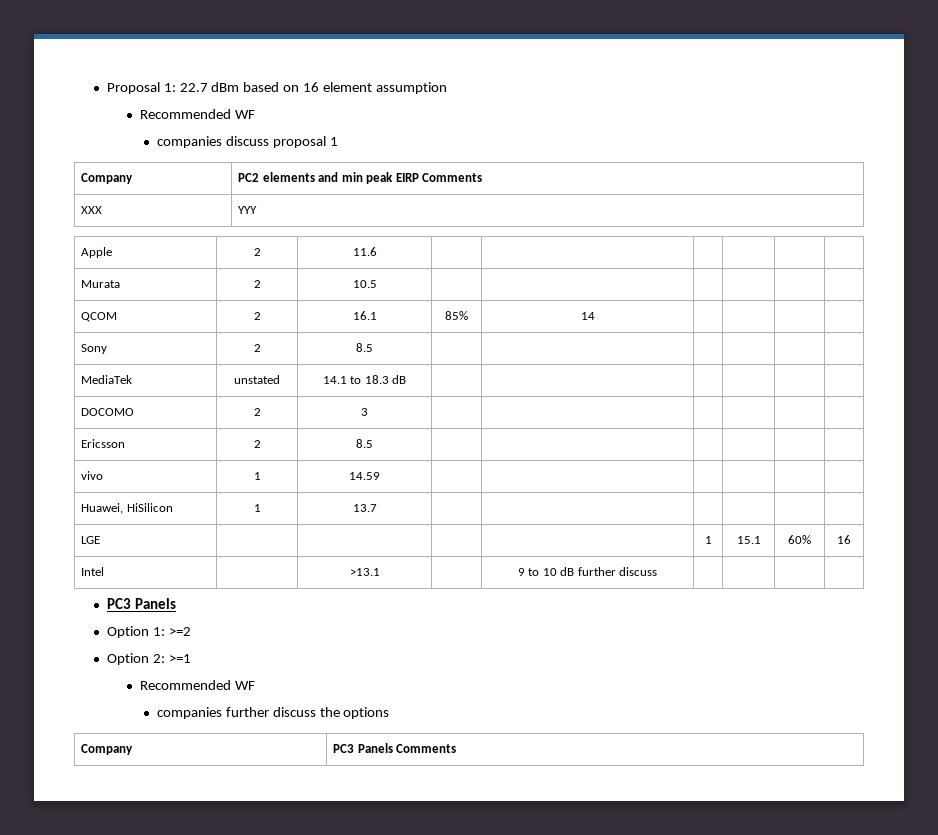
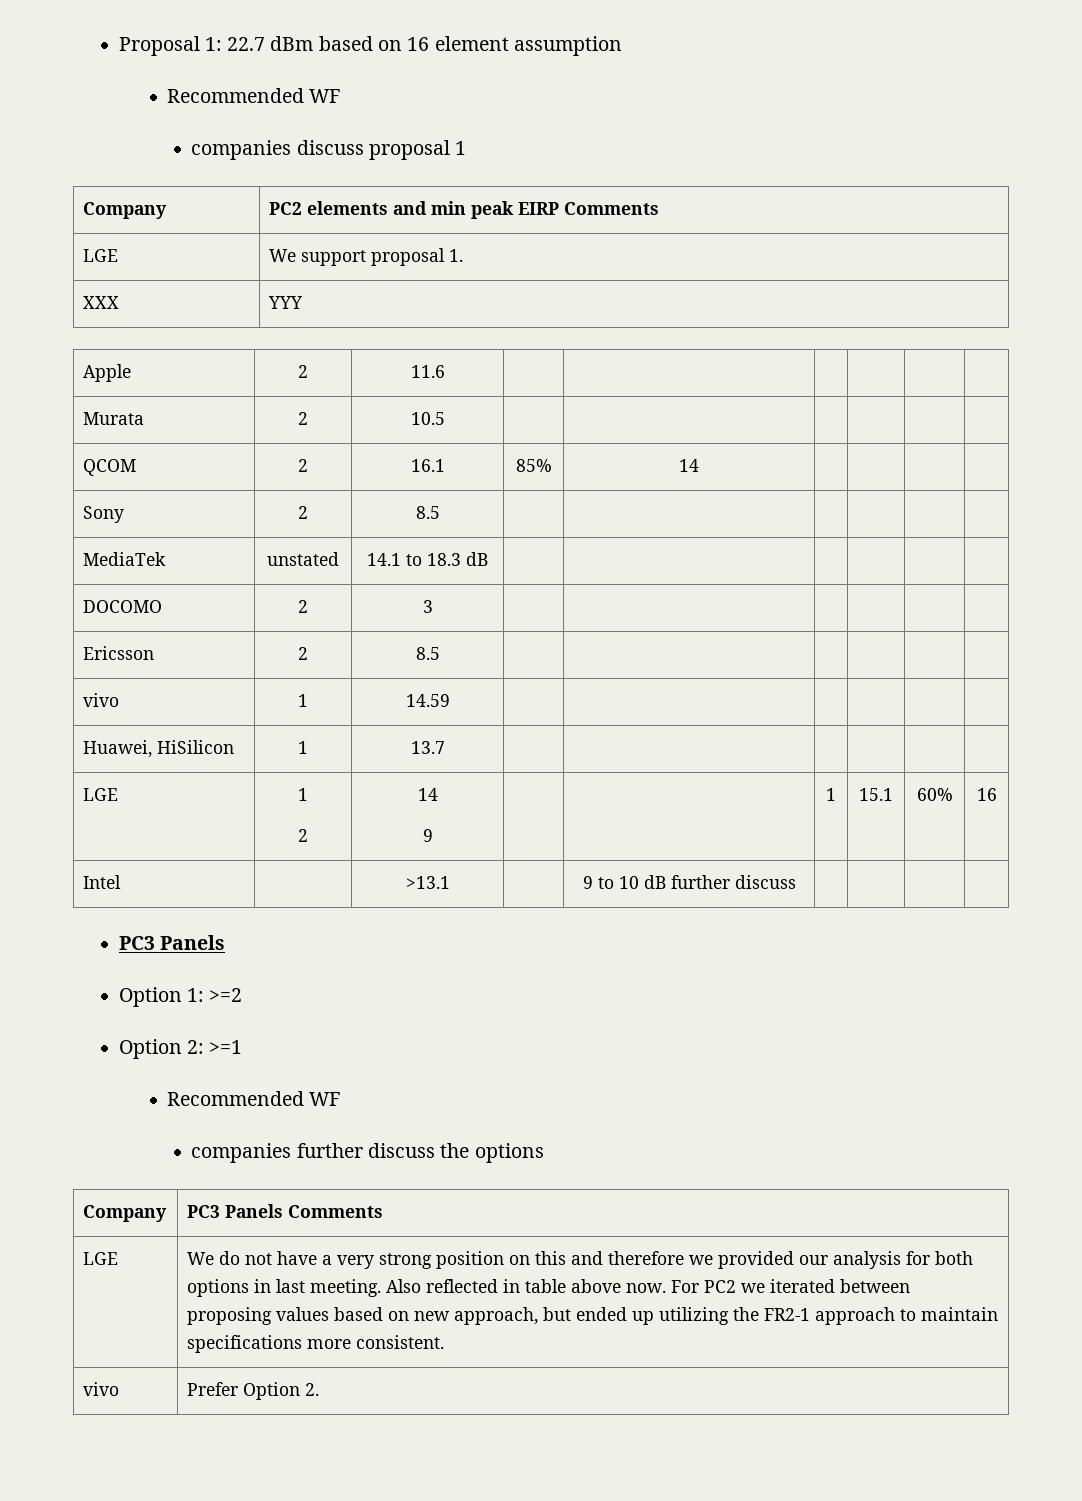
(483, 177) none -> [83,249,119,262] [269,248,464,266] // LGE | We support proposal 1.
(101, 540) | -> [298,788,308,801] [298,829,308,842] [417,788,438,801] [422,829,433,842] 1 // 2 | 14 // 9
(457, 748) none -> [83,1252,119,1265] [187,1251,974,1269] [187,1279,911,1297] [187,1307,999,1325] [187,1335,445,1353] [83,1382,120,1396] [187,1382,320,1400] // LGE | We do not have a very strong position on this and therefore we provided our analysis for both options in last meeting. Also reflected in table above now. For PC2 we iterated between proposing values based on new approach, but ended up utilizing the FR2-1 approach to maintain specifications more consistent. // vivo | Prefer Option 2.

